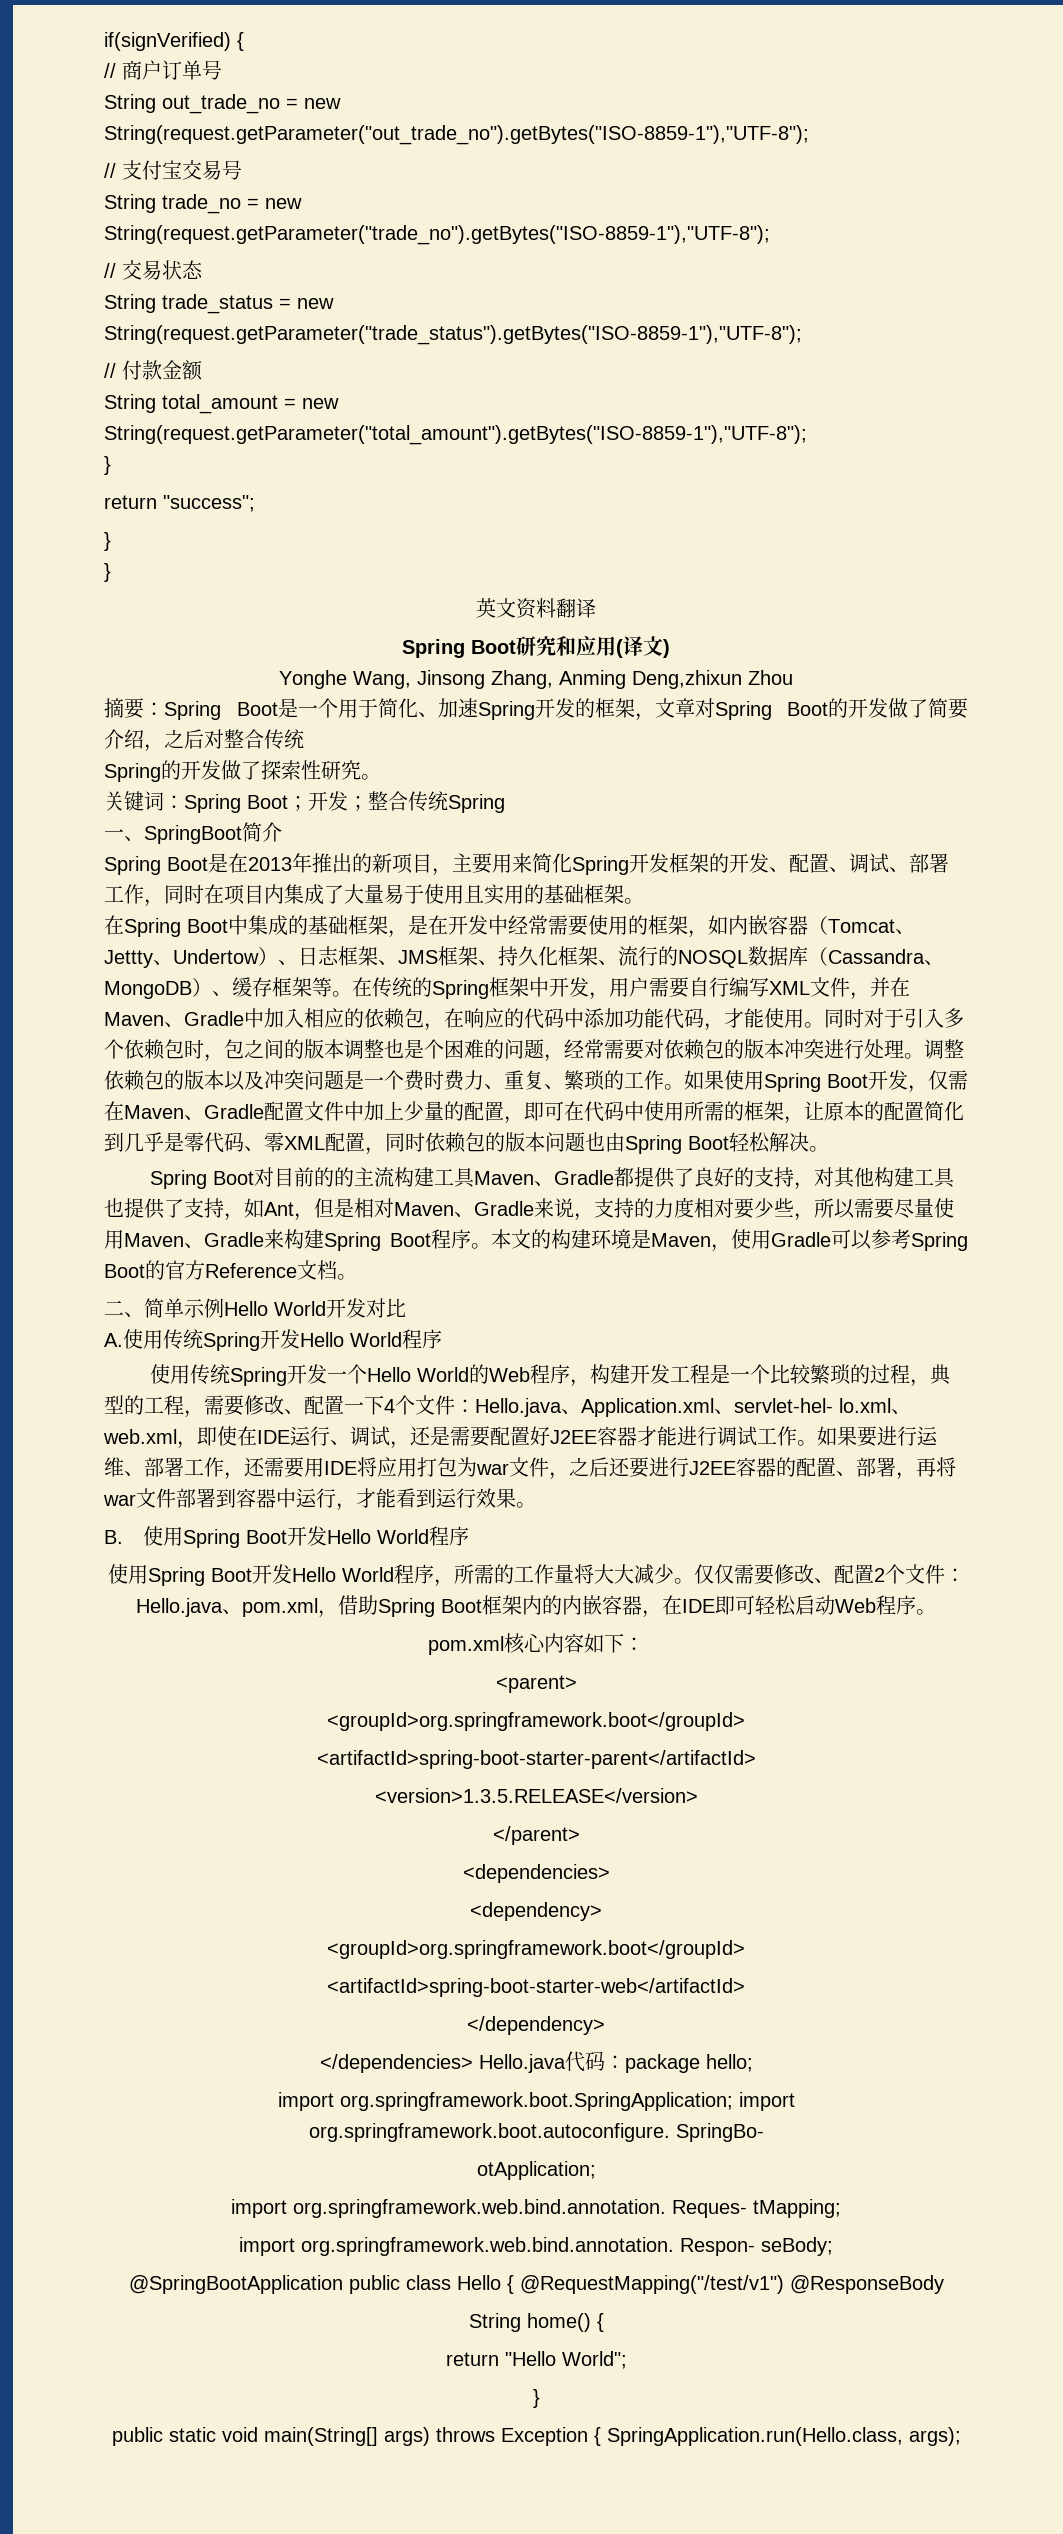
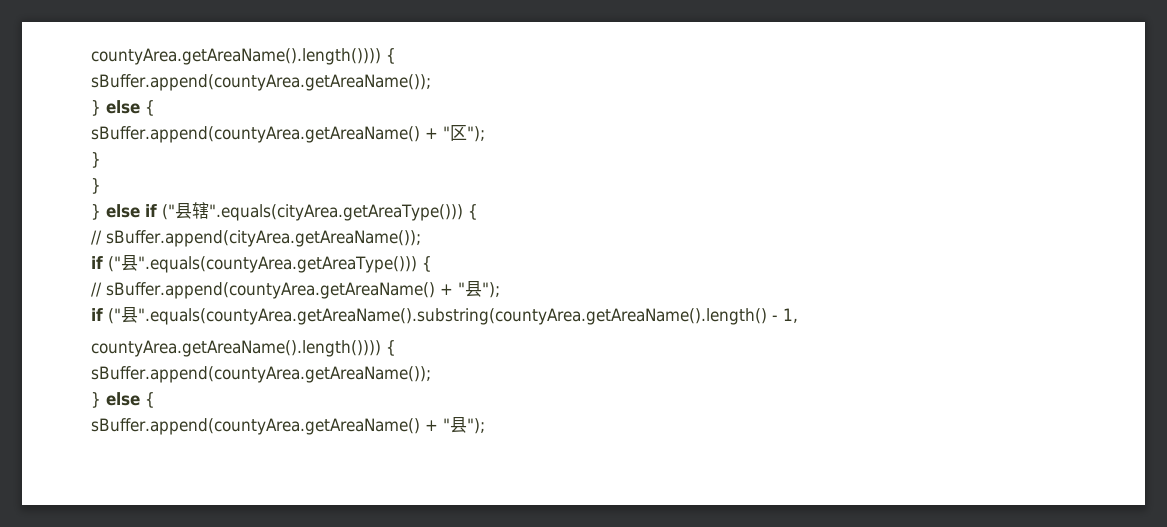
[104,32,244,51] [104,60,222,80] [104,94,341,114] [104,125,809,145] [104,160,242,180] [104,194,302,214] [104,225,770,245] [104,260,203,280] [104,294,334,314] [104,325,802,345] [104,360,203,381] [104,394,339,414] [104,425,807,445] [104,456,111,475] [104,495,255,512] [104,532,111,551] [104,563,111,582] [476,598,596,619] [402,636,670,658] [279,670,793,689] [104,698,968,721] [104,729,304,752] [104,760,381,782] [104,791,505,813] [104,822,282,844] [104,853,949,876] [104,884,644,907] [104,915,915,938] [104,946,944,968] [104,977,910,1000] [104,1008,964,1031] [104,1039,964,1062] [104,1070,968,1093] [104,1101,964,1124] [104,1132,829,1155] [149,1167,955,1190] [104,1197,954,1221] [104,1229,968,1252] [104,1260,357,1280] [104,1298,406,1318] [104,1329,442,1351] [149,1364,951,1387] [104,1395,911,1418] [103,1426,938,1449] [104,1457,956,1480] [103,1488,536,1511] [104,1526,469,1548] [107,1564,965,1587] [136,1595,936,1618] [428,1633,644,1655] [495,1675,577,1693] [327,1712,745,1731] [316,1750,756,1769] [374,1788,698,1803] [492,1826,580,1845] [462,1864,610,1883] [470,1902,602,1921] [327,1940,745,1959] [327,1978,745,1997] [467,2016,605,2035] [319,2051,753,2073] [277,2092,795,2111] [308,2123,764,2142] [476,2161,596,2180] [231,2199,841,2218] [239,2237,833,2256] [128,2275,944,2294] [468,2313,604,2332] [445,2351,627,2369] [532,2389,540,2408] [111,2427,961,2446] if(signVerified) { // // 商户订单号 // String out_trade_no = new String(request.getParameter("out_trade_no").getBytes("ISO-8859-1"),"UTF-8"); // // 支付宝交易号 // String trade_no = new String(request.getParameter("trade_no").getBytes("ISO-8859-1"),"UTF-8"); // // 交易状态 // String trade_status = new String(request.getParameter("trade_status").getBytes("ISO-8859-1"),"UTF-8"); // // 付款金额 // String total_amount = new String(request.getParameter("total_amount").getBytes("ISO-8859-1"),"UTF-8"); // } // return "success"; // } // } // 英文资料翻译 // Spring Boot研究和应用(译文) // Yonghe Wang, Jinsong Zhang, Anming Deng,zhixun Zhou // 摘要：Spring Boot是一个用于简化、加速Spring开发的框架，文章对Spring Boot的开发做了简要介绍，之后对整合传统 // Spring的开发做了探索性研究。 // 关键词：Spring Boot；开发；整合传统Spring // 一、SpringBoot简介 // Spring Boot是在2013年推出的新项目，主要用来简化Spring开发框架的开发、配置、调试、部署工作，同时在项目内集成了大量易于使用且实用的基础框架。 // 在Spring Boot中集成的基础框架，是在开发中经常需要使用的框架，如内嵌容器（Tomcat、Jettty、Undertow）、日志框架、JMS框架、持久化框架、流行的NOSQL数据库（Cassandra、MongoDB）、缓存框架等。在传统的Spring框架中开发，用户需要自行编写XML文件，并在Maven、Gradle中加入相应的依赖包，在响应的代码中添加功能代码，才能使用。同时对于引入多个依赖包时，包之间的版本调整也是个困难的问题，经常需要对依赖包的版本冲突进行处理。调整依赖包的版本以及冲突问题是一个费时费力、重复、繁琐的工作。如果使用Spring Boot开发，仅需在Maven、Gradle配置文件中加上少量的配置，即可在代码中使用所需的框架，让原本的配置简化到几乎是零代码、零XML配置，同时依赖包的版本问题也由Spring Boot轻松解决。 // Spring Boot对目前的的主流构建工具Maven、Gradle都提供了良好的支持，对其他构建工具也提供了支持，如Ant，但是相对Maven、Gradle来说，支持的力度相对要少些，所以需要尽量使用Maven、Gradle来构建Spring Boot程序。本文的构建环境是Maven，使用Gradle可以参考Spring Boot的官方Reference文档。 // 二、简单示例Hello World开发对比 // A.使用传统Spring开发Hello World程序 // 使用传统Spring开发一个Hello World的Web程序，构建开发工程是一个比较繁琐的过程，典型的工程，需要修改、配置一下4个文件：Hello.java、Application.xml、servlet-hel- lo.xml、web.xml，即使在IDE运行、调试，还是需要配置好J2EE容器才能进行调试工作。如果要进行运维、部署工作，还需要用IDE将应用打包为war文件，之后还要进行J2EE容器的配置、部署，再将war文件部署到容器中运行，才能看到运行效果。 // B.使用Spring Boot开发Hello World程序 // 使用Spring Boot开发Hello World程序，所需的工作量将大大减少。仅仅需要修改、配置2个文件：Hello.java、pom.xml，借助Spring Boot框架内的内嵌容器，在IDE即可轻松启动Web程序。 // pom.xml核心内容如下： // <parent> // <groupId>org.springframework.boot</groupId> // <artifactId>spring-boot-starter-parent</artifactId> // <version>1.3.5.RELEASE</version> // </parent> // <dependencies> // <dependency> // <groupId>org.springframework.boot</groupId> // <artifactId>spring-boot-starter-web</artifactId> // </dependency> // </dependencies> Hello.java代码：package hello; // import org.springframework.boot.SpringApplication; import org.springframework.boot.autoconfigure. SpringBo- // otApplication; // import org.springframework.web.bind.annotation. Reques- tMapping; // import org.springframework.web.bind.annotation. Respon- seBody; // @SpringBootApplication public class Hello { @RequestMapping("/test/v1") @ResponseBody // String home() { // return "Hello World"; // } // public static void main(String[] args) throws Exception { SpringApplication.run(Hello.class, args); -> [91,48,396,65] [91,74,431,91] [91,100,155,116] [91,125,485,143] [91,152,101,168] [91,178,101,194] [91,202,478,221] [91,230,421,247] [91,255,432,273] [91,281,500,299] [91,307,798,325] [91,340,396,357] [91,366,431,383] [91,392,155,408] [91,417,485,435] countyArea.getAreaName().length()))) { // sBuffer.append(countyArea.getAreaName()); // } else { // sBuffer.append(countyArea.getAreaName() + "区"); // } // } // } else if ("县辖".equals(cityArea.getAreaType())) { // // sBuffer.append(cityArea.getAreaName()); // if ("县".equals(countyArea.getAreaType())) { // // sBuffer.append(countyArea.getAreaName() + "县"); // if ("县".equals(countyArea.getAreaName().substring(countyArea.getAreaName().length() - 1, // countyArea.getAreaName().length()))) { // sBuffer.append(countyArea.getAreaName()); // } else { // sBuffer.append(countyArea.getAreaName() + "县");

